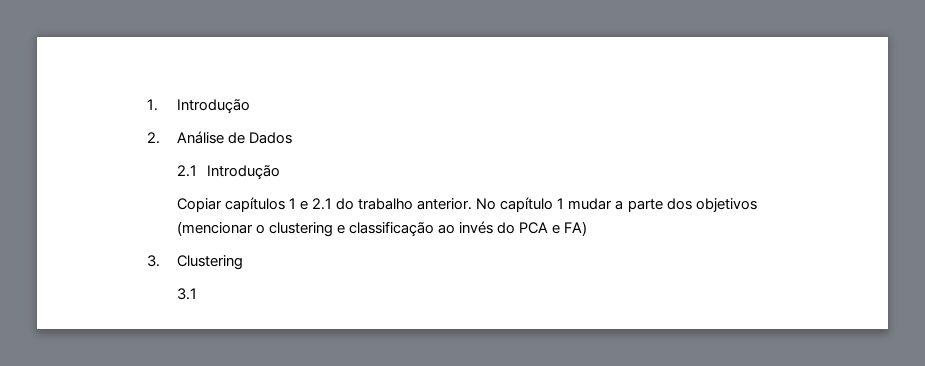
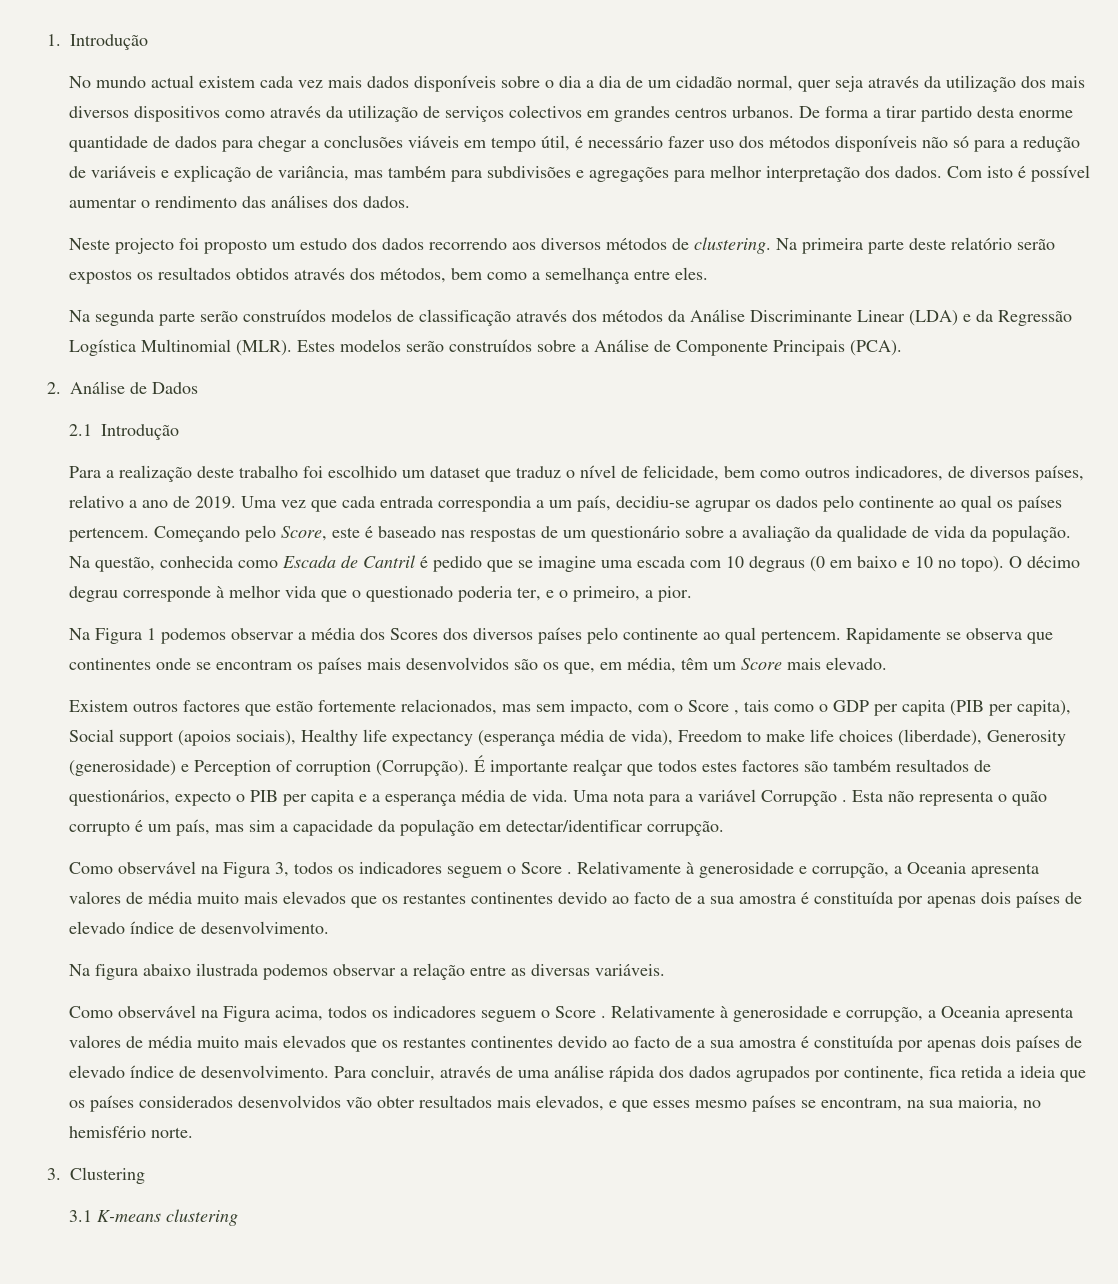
(250, 106) none -> [68,75,1085,92] [68,105,1073,122] [68,135,1080,152] [68,165,1090,182] [68,195,410,208] [68,237,1055,254] [68,267,708,284] [68,309,1072,326] [68,339,902,356] // No mundo actual existem cada vez mais dados disponíveis sobre o dia a dia de um cidadão normal, quer seja através da utilização dos mais diversos dispositivos como através da utilização de serviços colectivos em grandes centros urbanos. De forma a tirar partido desta enorme quantidade de dados para chegar a conclusões viáveis em tempo útil, é necessário fazer uso dos métodos disponíveis não só para a redução de variáveis e explicação de variância, mas também para subdivisões e agregações para melhor interpretação dos dados. Com isto é possível aumentar o rendimento das análises dos dados. // Neste projecto foi proposto um estudo dos dados recorrendo aos diversos métodos de clustering. Na primeira parte deste relatório serão expostos os resultados obtidos através dos métodos, bem como a semelhança entre eles. // Na segunda parte serão construídos modelos de classificação através dos métodos da Análise Discriminante Linear (LDA) e da Regressão Logística Multinomial (MLR). Estes modelos serão construídos sobre a Análise de Componente Principais (PCA).
[176,197,757,212] [176,221,588,237] Copiar capítulos 1 e 2.1 do trabalho anterior. No capítulo 1 mudar a parte dos objetivos (mencionar o clustering e classificação ao invés do PCA e FA) -> [68,465,1084,482] [68,495,1062,512] [68,525,1071,542] [68,555,1080,572] [68,585,692,602] [68,627,1053,644] [68,657,887,674] [68,699,1071,716] [68,729,1066,746] [68,755,991,776] [68,789,1047,806] [68,819,724,836] [68,861,1039,878] [68,891,1082,908] [68,921,329,934] [68,963,665,980] [68,1005,1073,1022] [68,1035,1082,1052] [68,1065,1086,1082] [68,1095,1041,1112] [68,1126,193,1138] Para a realização deste trabalho foi escolhido um dataset que traduz o nível de felicidade, bem como outros indicadores, de diversos países, relativo a ano de 2019. Uma vez que cada entrada correspondia a um país, decidiu-se agrupar os dados pelo continente ao qual os países pertencem. Começando pelo Score, este é baseado nas respostas de um questionário sobre a avaliação da qualidade de vida da população. Na questão, conhecida como Escada de Cantril é pedido que se imagine uma escada com 10 degraus (0 em baixo e 10 no topo). O décimo degrau corresponde à melhor vida que o questionado poderia ter, e o primeiro, a pior. // Na Figura 1 podemos observar a média dos Scores dos diversos países pelo continente ao qual pertencem. Rapidamente se observa que continentes onde se encontram os países mais desenvolvidos são os que, em média, têm um Score mais elevado. // Existem outros factores que estão fortemente relacionados, mas sem impacto, com o Score , tais como o GDP per capita (PIB per capita), Social support (apoios sociais), Healthy life expectancy (esperança média de vida), Freedom to make life choices (liberdade), Generosity (generosidade) e Perception of corruption (Corrupção). É importante realçar que todos estes factores são também resultados de questionários, expecto o PIB per capita e a esperança média de vida. Uma nota para a variável Corrupção . Esta não representa o quão corrupto é um país, mas sim a capacidade da população em detectar/identificar corrupção. // Como observável na Figura 3, todos os indicadores seguem o Score . Relativamente à generosidade e corrupção, a Oceania apresenta valores de média muito mais elevados que os restantes continentes devido ao facto de a sua amostra é constituída por apenas dois países de elevado índice de desenvolvimento. // Na figura abaixo ilustrada podemos observar a relação entre as diversas variáveis. // Como observável na Figura acima, todos os indicadores seguem o Score . Relativamente à generosidade e corrupção, a Oceania apresenta valores de média muito mais elevados que os restantes continentes devido ao facto de a sua amostra é constituída por apenas dois países de elevado índice de desenvolvimento. Para concluir, através de uma análise rápida dos dados agrupados por continente, fica retida a ideia que os países considerados desenvolvidos vão obter resultados mais elevados, e que esses mesmo países se encontram, na sua maioria, no hemisfério norte.
(197, 294) none -> [96,1209,238,1226] K-means clustering

